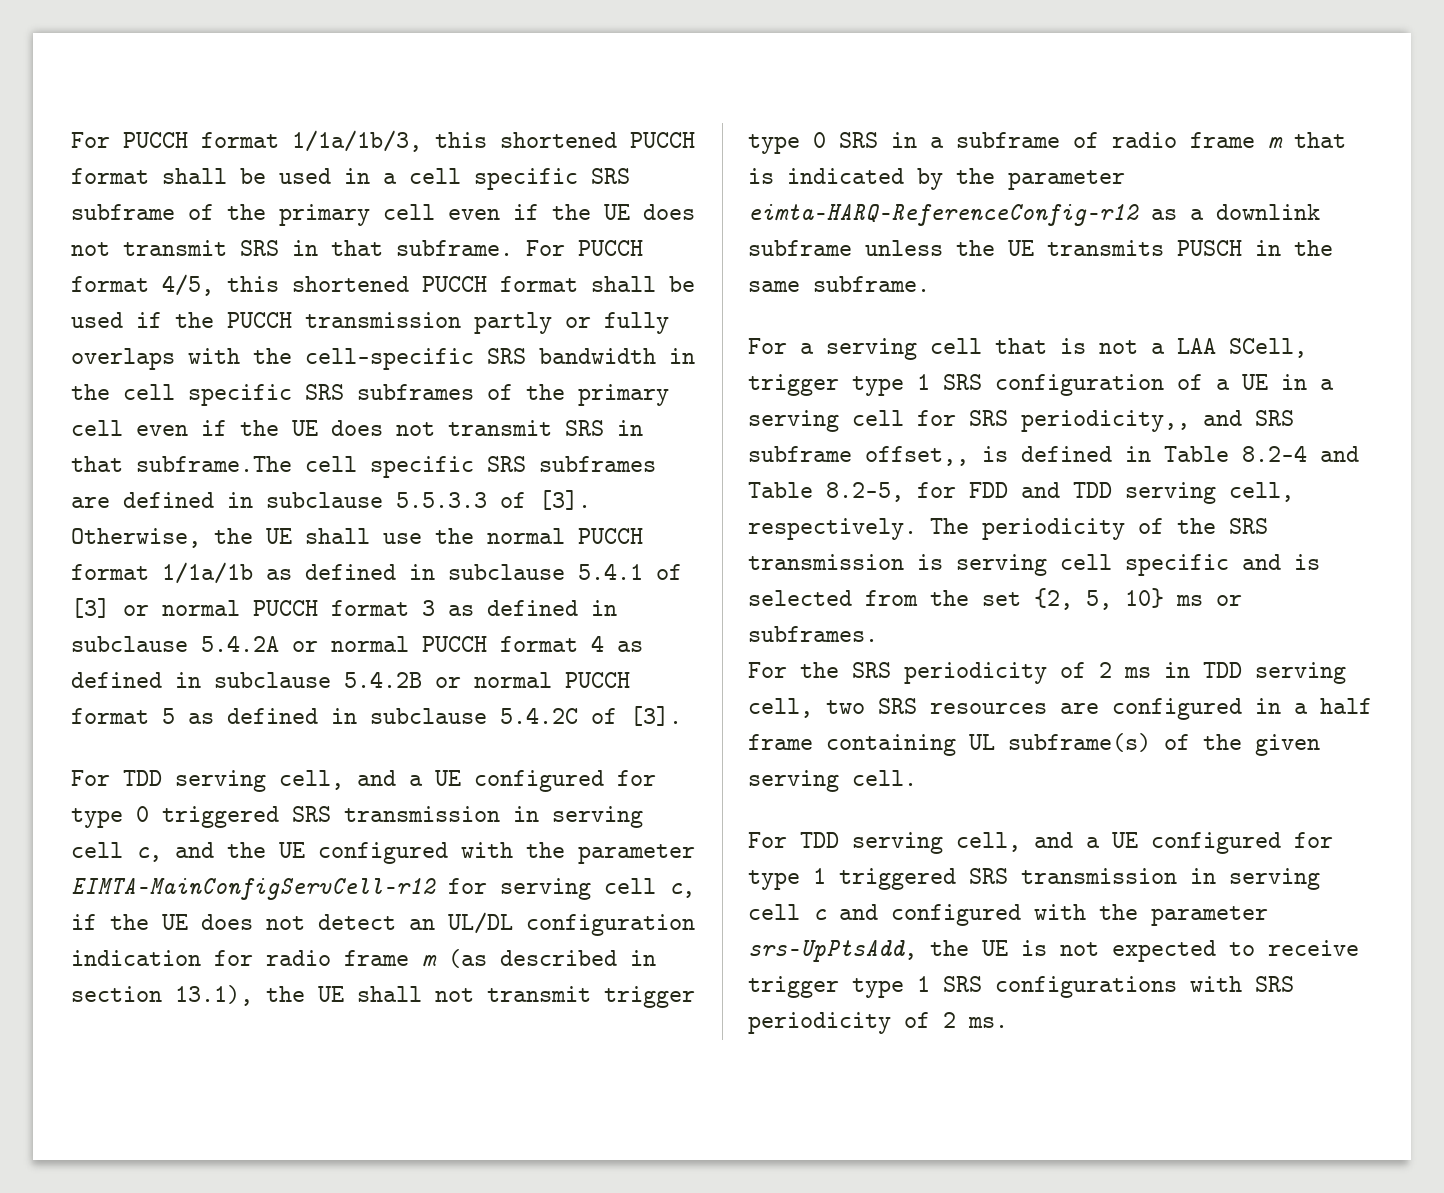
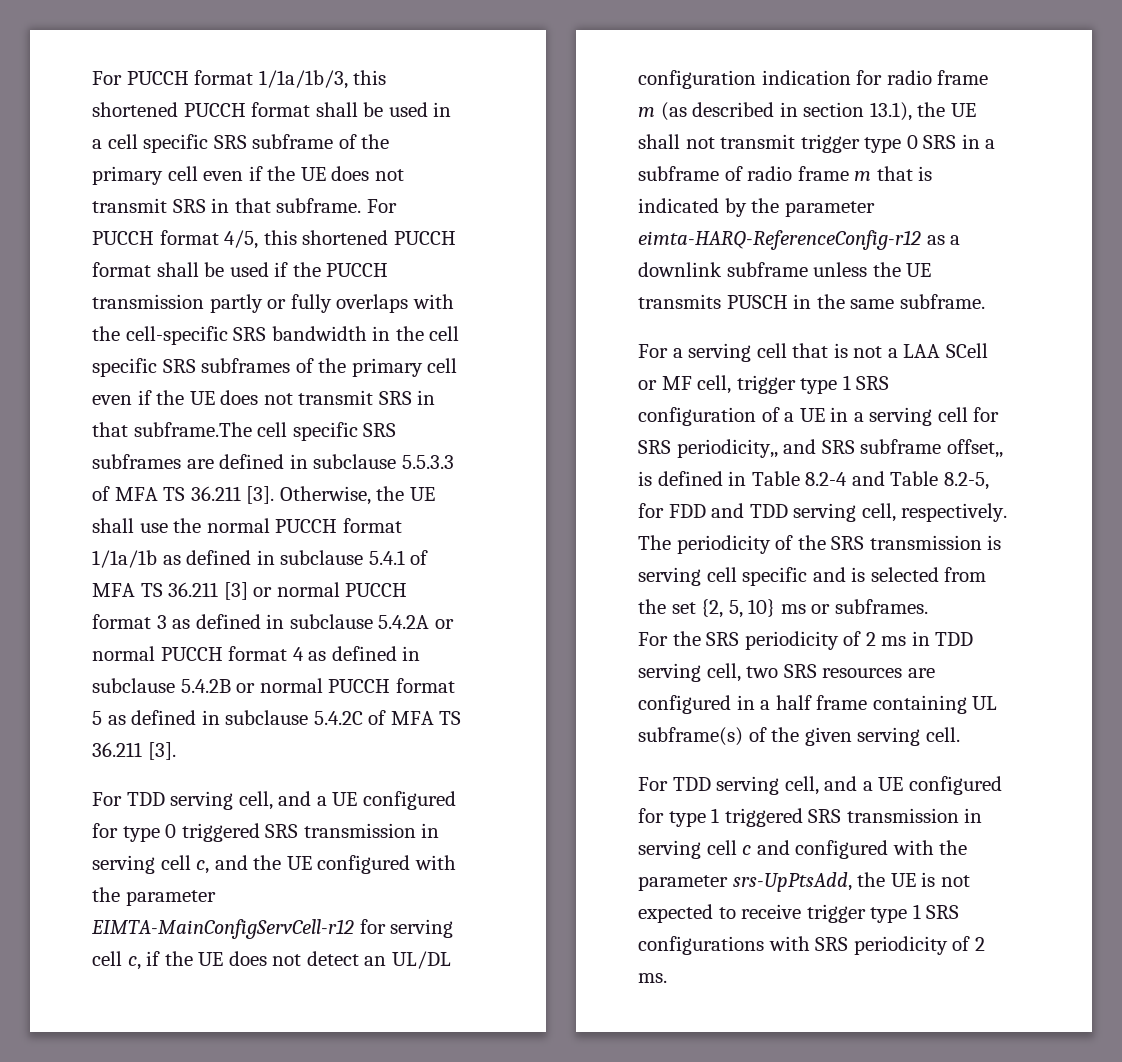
(526, 500) none -> [114,486,241,501] MFA TS 36.211
(682, 572) none -> [92,582,219,597] MFA TS 36.211
(617, 716) none -> [390,711,462,725] [92,742,142,757] MFA TS 36.211
[1229,338,1307,358] SCell, -> [945,343,988,358] [638,375,732,394] SCell or MF cell,

